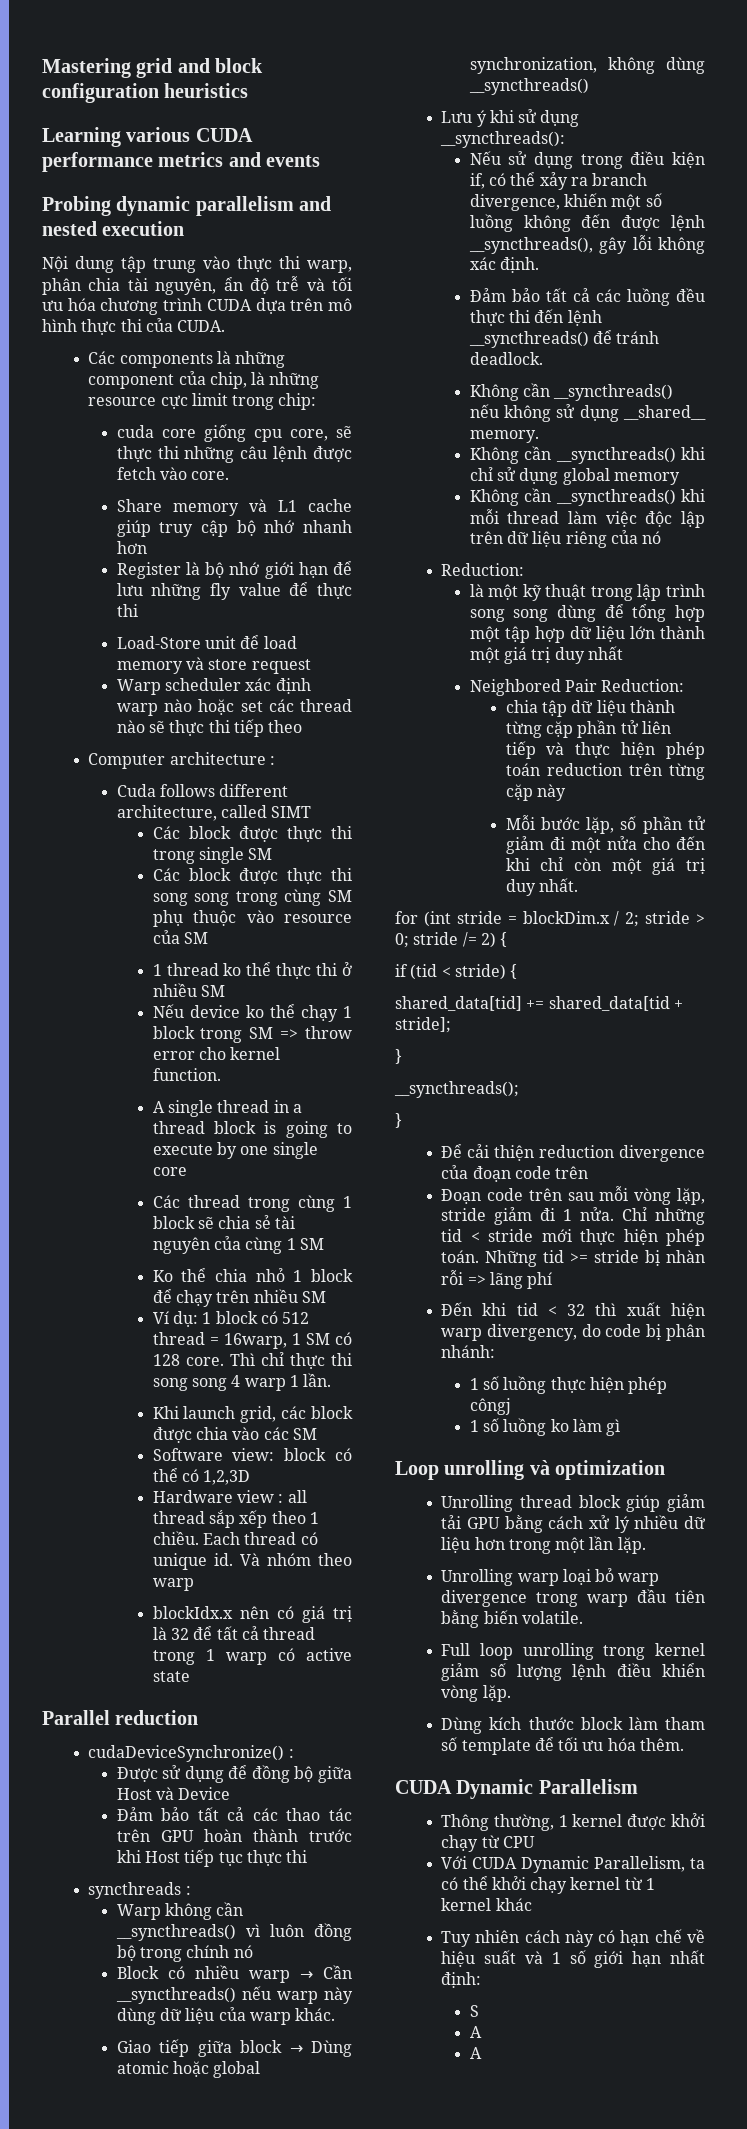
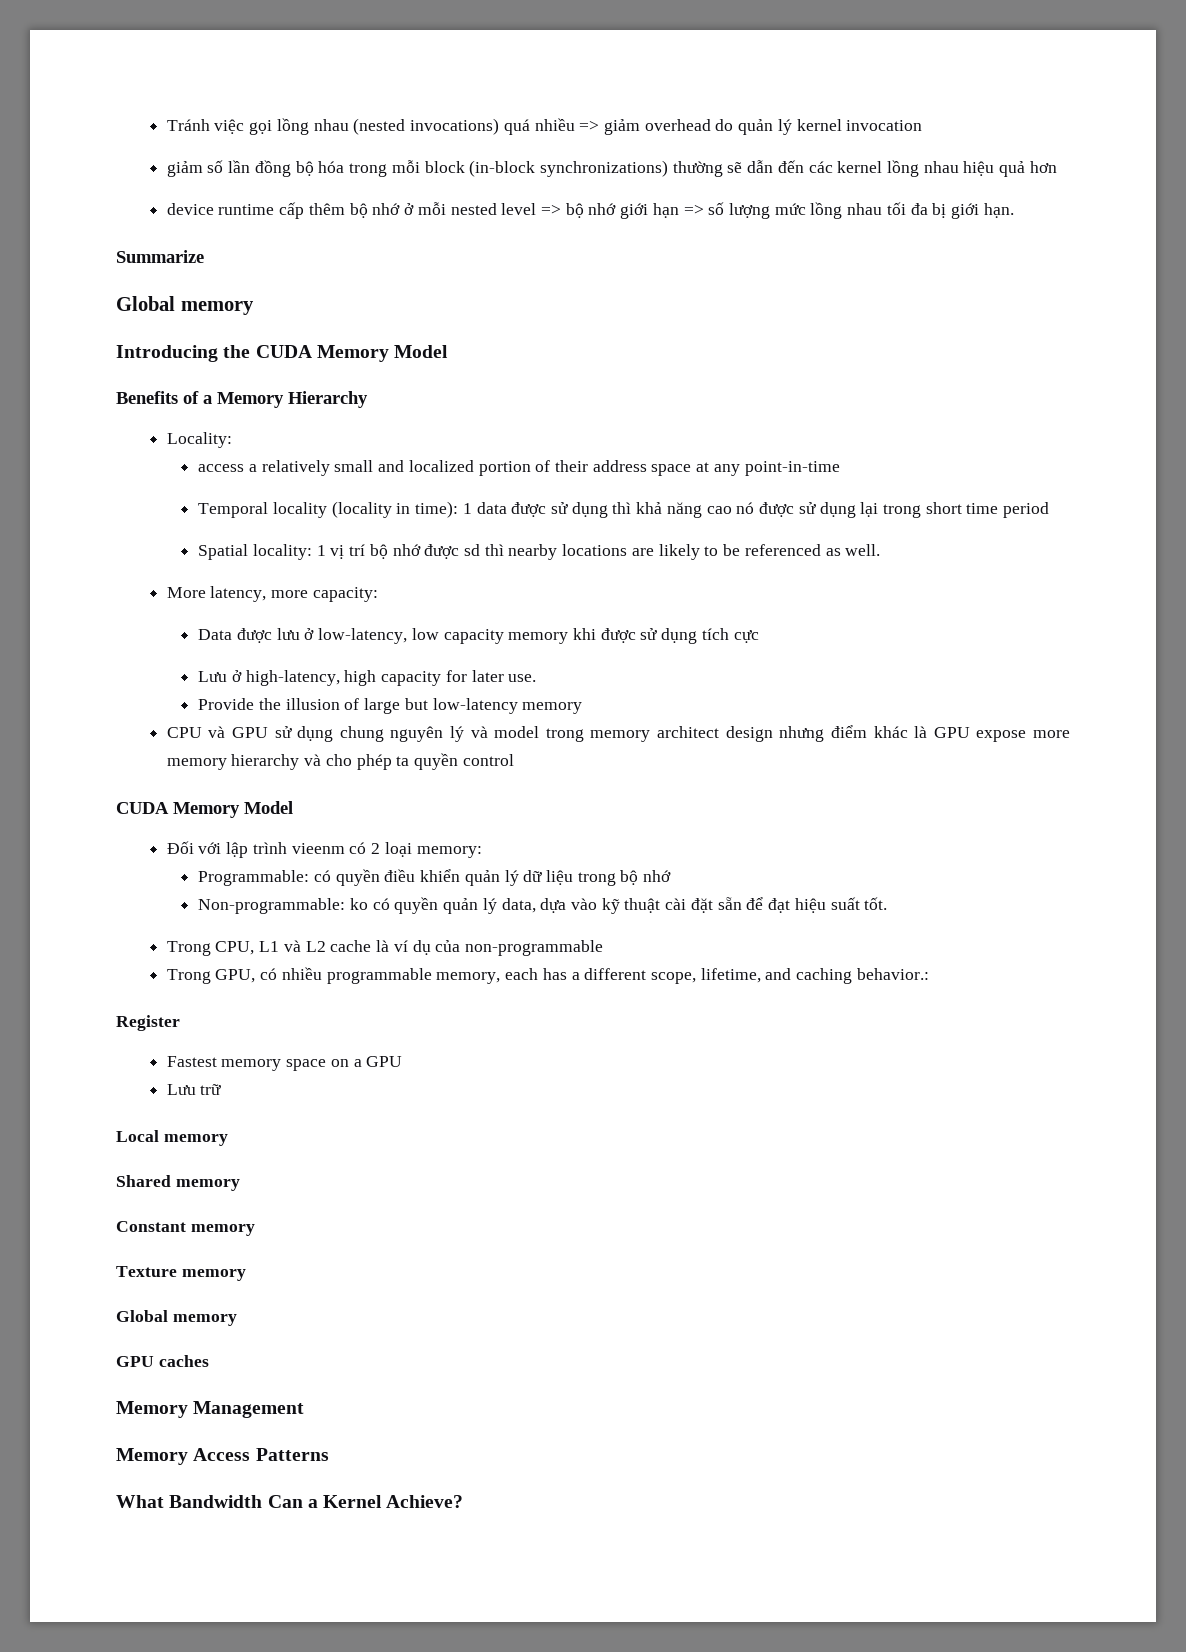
[42,58,264,78] [42,83,249,103] [42,127,253,147] [42,152,321,172] [42,196,332,216] [42,221,185,236] [42,256,352,273] [42,276,352,295] [42,298,353,315] [42,318,226,335] [88,351,286,368] [88,371,320,389] [88,393,317,410] [116,424,352,442] [116,446,352,463] [116,467,230,480] [116,499,353,516] [116,520,352,537] [116,541,147,554] [116,561,352,579] [116,582,352,600] [116,604,138,617] [116,635,297,649] [116,657,311,674] [116,678,311,695] [116,699,353,716] [116,719,303,737] [88,752,275,769] [116,784,289,797] [116,805,312,821] [152,826,352,842] [152,847,273,864] [152,868,352,884] [152,889,352,906] [152,910,352,927] [152,930,208,944] [152,962,352,979] [152,983,225,997] [152,1004,352,1022] [152,1026,352,1043] [152,1047,281,1060] [152,1068,221,1081] [152,1100,302,1117] [152,1121,352,1138] [152,1142,318,1159] [152,1167,187,1176] [152,1195,352,1212] [152,1215,295,1229] [152,1236,324,1254] [152,1268,354,1282] [152,1289,326,1307] [152,1311,310,1327] [152,1332,352,1349] [152,1352,353,1369] [152,1373,332,1391] [152,1406,353,1423] [152,1427,317,1443] [152,1448,353,1461] [152,1468,251,1485] [152,1490,307,1503] [152,1510,319,1528] [152,1531,318,1545] [152,1553,352,1570] [152,1578,194,1591] [152,1606,352,1623] [152,1626,316,1640] [152,1648,352,1665] [152,1671,190,1682] [42,1710,199,1725] [88,1745,294,1762] [116,1765,353,1783] [116,1787,231,1800] [116,1807,353,1821] [116,1829,353,1842] [116,1849,308,1867] [88,1882,191,1899] [116,1902,244,1920] [115,1923,352,1941] [116,1945,253,1962] [116,1965,352,1983] [115,1986,353,2004] [116,2007,336,2025] [116,2039,352,2057] [116,2061,261,2078] [469,57,705,74] [468,78,589,95] [441,109,580,127] [440,131,566,148] [469,151,705,169] [469,172,648,190] [469,193,662,211] [469,214,705,232] [468,235,705,254] [469,257,540,273] [469,288,705,306] [469,309,602,326] [468,330,660,348] [469,352,543,365] [469,383,674,401] [469,404,706,422] [469,430,539,443] [469,446,705,464] [469,467,681,485] [469,488,705,506] [469,509,705,528] [469,530,662,548] [441,563,525,576] [469,584,705,601] [469,604,705,622] [469,626,705,643] [469,646,624,664] [469,679,685,696] [505,700,675,717] [505,720,671,738] [505,741,705,759] [505,763,705,780] [505,784,566,801] [505,815,706,834] [505,836,705,854] [505,857,705,875] [505,878,578,896] [395,911,705,927] [395,932,508,948] [395,964,518,980] [395,996,683,1011] [395,1017,451,1033] [395,1049,402,1064] [394,1081,519,1098] [395,1113,402,1128] [441,1144,706,1162] [441,1165,589,1182] [441,1186,705,1205] [441,1207,705,1225] [441,1229,705,1246] [441,1250,705,1267] [441,1270,553,1289] [441,1302,705,1319] [441,1324,705,1341] [441,1345,496,1358] [469,1376,668,1394] [469,1398,511,1415] [469,1418,621,1436] [395,1460,666,1480] [441,1494,705,1512] [441,1515,706,1533] [441,1536,646,1554] [441,1568,660,1586] [441,1589,705,1607] [441,1610,583,1628] [441,1643,705,1660] [441,1663,705,1681] [441,1685,511,1702] [441,1717,705,1734] [441,1737,685,1755] [395,1779,638,1799] [441,1813,705,1831] [441,1835,535,1852] [441,1856,705,1873] [441,1876,656,1894] [441,1898,532,1911] [441,1929,705,1947] [441,1950,705,1968] [441,1972,482,1988] [469,2005,479,2017] [469,2026,482,2038] [469,2047,482,2059] Mastering grid and block configuration heuristics // Learning various CUDA performance metrics and events // Probing dynamic parallelism and nested execution // Nội dung tập trung vào thực thi warp, phân chia tài nguyên, ẩn độ trễ và tối ưu hóa chương trình CUDA dựa trên mô hình thực thi của CUDA. // Các components là những component của chip, là những resource cực limit trong chip: // cuda core giống cpu core, sẽ thực thi những câu lệnh được fetch vào core. // Share memory và L1 cache giúp truy cập bộ nhớ nhanh hơn // Register là bộ nhớ giới hạn để lưu những fly value để thực thi // Load-Store unit để load memory và store request // Warp scheduler xác định warp nào hoặc set các thread nào sẽ thực thi tiếp theo // Computer architecture : // Cuda follows different architecture, called SIMT // Các block được thực thi trong single SM // Các block được thực thi song song trong cùng SM phụ thuộc vào resource của SM // 1 thread ko thể thực thi ở nhiều SM // Nếu device ko thể chạy 1 block trong SM => throw error cho kernel function. // A single thread in a thread block is going to execute by one single core // Các thread trong cùng 1 block sẽ chia sẻ tài nguyên của cùng 1 SM // Ko thể chia nhỏ 1 block để chạy trên nhiều SM // Ví dụ: 1 block có 512 thread = 16warp, 1 SM có 128 core. Thì chỉ thực thi song song 4 warp 1 lần. // Khi launch grid, các block được chia vào các SM // Software view: block có thể có 1,2,3D // Hardware view : all thread sắp xếp theo 1 chiều. Each thread có unique id. Và nhóm theo warp // blockIdx.x nên có giá trị là 32 để tất cả thread trong 1 warp có active state // Parallel reduction // cudaDeviceSynchronize() : // Được sử dụng để đồng bộ giữa Host và Device // Đảm bảo tất cả các thao tác trên GPU hoàn thành trước khi Host tiếp tục thực thi // syncthreads : // Warp không cần __syncthreads() vì luôn đồng bộ trong chính nó // Block có nhiều warp → Cần __syncthreads() nếu warp này dùng dữ liệu của warp khác. // Giao tiếp giữa block → Dùng atomic hoặc global synchronization, không dùng __syncthreads() // Lưu ý khi sử dụng __syncthreads(): // Nếu sử dụng trong điều kiện if, có thể xảy ra branch divergence, khiến một số luồng không đến được lệnh __syncthreads(), gây lỗi không xác định. // Đảm bảo tất cả các luồng đều thực thi đến lệnh __syncthreads() để tránh deadlock. // Không cần __syncthreads() nếu không sử dụng __shared__ memory. // Không cần __syncthreads() khi chỉ sử dụng global memory // Không cần __syncthreads() khi mỗi thread làm việc độc lập trên dữ liệu riêng của nó // Reduction: // là một kỹ thuật trong lập trình song song dùng để tổng hợp một tập hợp dữ liệu lớn thành một giá trị duy nhất // Neighbored Pair Reduction: // chia tập dữ liệu thành từng cặp phần tử liên tiếp và thực hiện phép toán reduction trên từng cặp này // Mỗi bước lặp, số phần tử giảm đi một nửa cho đến khi chỉ còn một giá trị duy nhất. // for (int stride = blockDim.x / 2; stride > 0; stride /= 2) { // if (tid < stride) { // shared_data[tid] += shared_data[tid + stride]; // } // __syncthreads(); // } // Để cải thiện reduction divergence của đoạn code trên // Đoạn code trên sau mỗi vòng lặp, stride giảm đi 1 nửa. Chỉ những tid < stride mới thực hiện phép toán. Những tid >= stride bị nhàn rỗi => lãng phí // Đến khi tid < 32 thì xuất hiện warp divergency, do code bị phân nhánh: // 1 số luồng thực hiện phép côngj // 1 số luồng ko làm gì // Loop unrolling và optimization // Unrolling thread block giúp giảm tải GPU bằng cách xử lý nhiều dữ liệu hơn trong một lần lặp. // Unrolling warp loại bỏ warp divergence trong warp đầu tiên bằng biến volatile. // Full loop unrolling trong kernel giảm số lượng lệnh điều khiển vòng lặp. // Dùng kích thước block làm tham số template để tối ưu hóa thêm. // CUDA Dynamic Parallelism // Thông thường, 1 kernel được khởi chạy từ CPU // Với CUDA Dynamic Parallelism, ta có thể khởi chạy kernel từ 1 kernel khác // Tuy nhiên cách này có hạn chế về hiệu suất và 1 số giới hạn nhất định: // S // A // A -> [166,118,923,135] [166,160,1057,177] [166,202,1014,219] [116,250,204,263] [116,296,254,315] [116,345,449,362] [116,391,368,408] [166,432,232,448] [198,460,840,476] [198,501,1050,518] [198,544,881,560] [166,586,378,602] [198,628,759,644] [198,670,537,686] [198,698,583,714] [166,725,1070,742] [166,753,514,770] [116,801,293,818] [166,841,482,858] [198,869,672,886] [198,897,888,914] [166,940,603,956] [166,967,929,984] [116,1015,180,1031] [166,1056,403,1071] [166,1084,222,1095] [116,1130,228,1146] [116,1175,240,1191] [116,1221,255,1236] [116,1266,246,1281] [116,1310,237,1326] [116,1355,209,1367] [116,1401,305,1418] [116,1448,329,1465] [116,1495,464,1508] Tránh việc gọi lồng nhau (nested invocations) quá nhiều => giảm overhead do quản lý kernel invocation // giảm số lần đồng bộ hóa trong mỗi block (in-block synchronizations) thường sẽ dẫn đến các kernel lồng nhau hiệu quả hơn // device runtime cấp thêm bộ nhớ ở mỗi nested level => bộ nhớ giới hạn => số lượng mức lồng nhau tối đa bị giới hạn. // Summarize // Global memory // Introducing the CUDA Memory Model // Benefits of a Memory Hierarchy // Locality: // access a relatively small and localized portion of their address space at any point-in-time // Temporal locality (locality in time): 1 data được sử dụng thì khả năng cao nó được sử dụng lại trong short time period // Spatial locality: 1 vị trí bộ nhớ được sd thì nearby locations are likely to be referenced as well. // More latency, more capacity: // Data được lưu ở low-latency, low capacity memory khi được sử dụng tích cực // Lưu ở high-latency, high capacity for later use. // Provide the illusion of large but low-latency memory // CPU và GPU sử dụng chung nguyên lý và model trong memory architect design nhưng điểm khác là GPU expose more memory hierarchy và cho phép ta quyền control // CUDA Memory Model // Đối với lập trình vieenm có 2 loại memory: // Programmable: có quyền điều khiển quản lý dữ liệu trong bộ nhớ // Non-programmable: ko có quyền quản lý data, dựa vào kỹ thuật cài đặt sẵn để đạt hiệu suất tốt. // Trong CPU, L1 và L2 cache là ví dụ của non-programmable // Trong GPU, có nhiều programmable memory, each has a different scope, lifetime, and caching behavior.: // Register // Fastest memory space on a GPU // Lưu trữ // Local memory // Shared memory // Constant memory // Texture memory // Global memory // GPU caches // Memory Management // Memory Access Patterns // What Bandwidth Can a Kernel Achieve?

